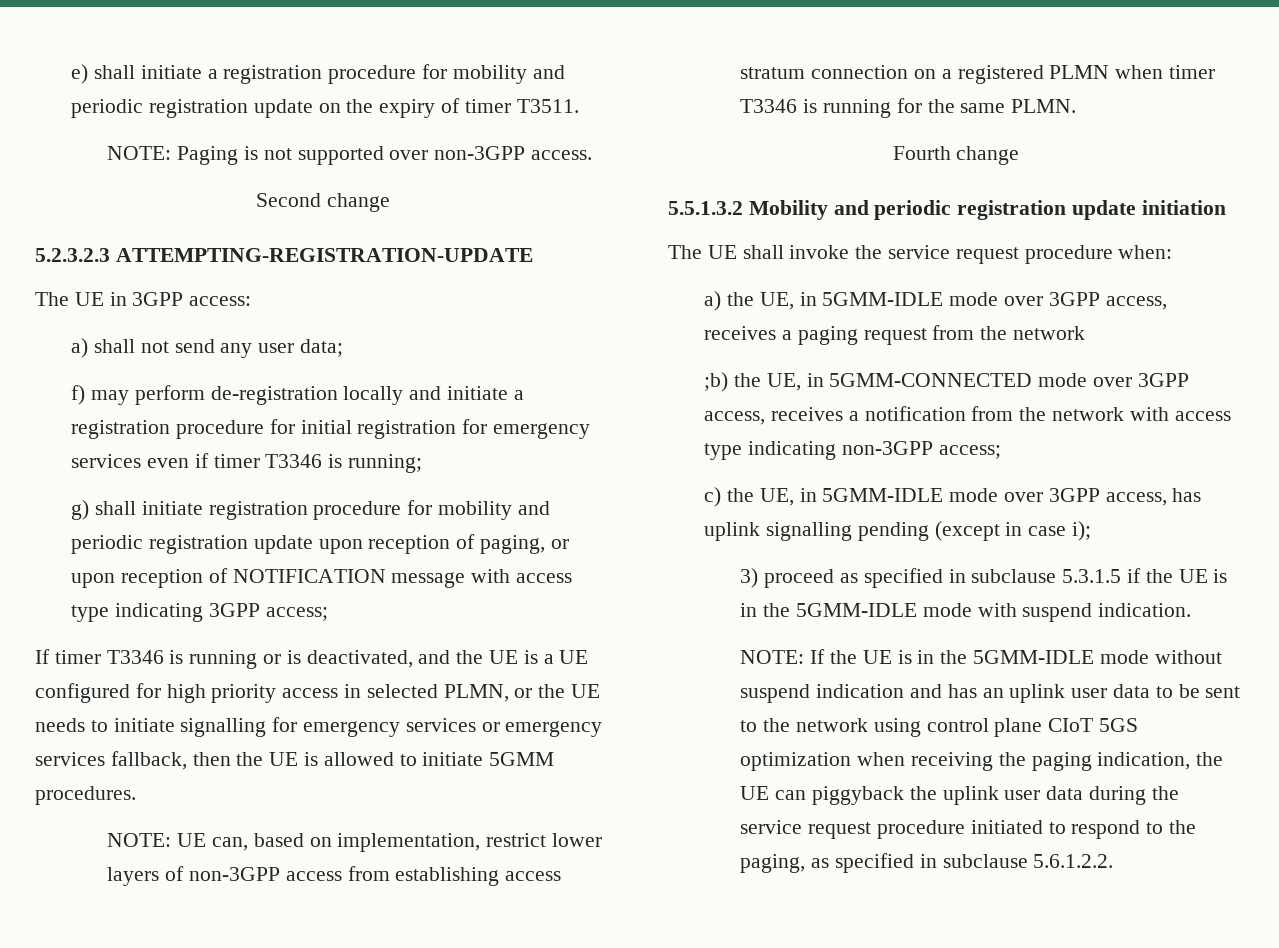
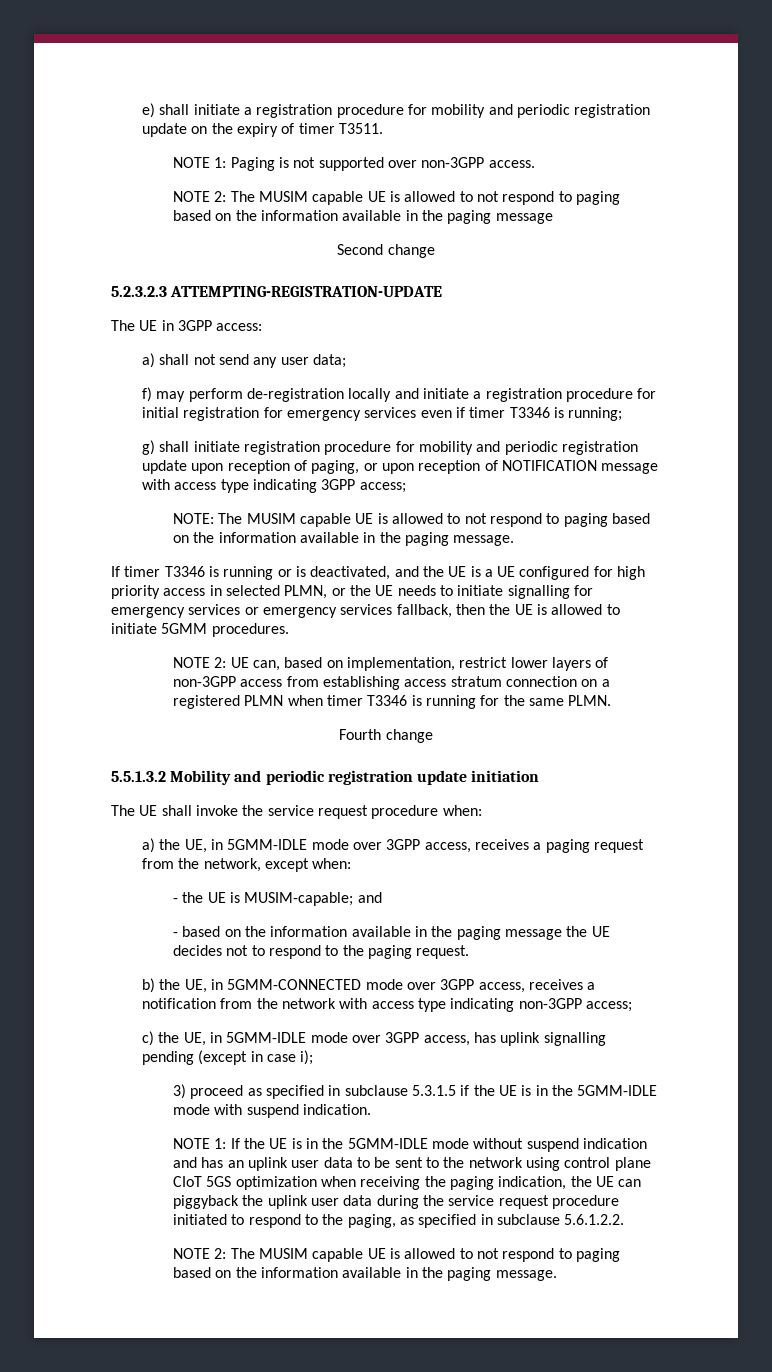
[107,146,172,160] NOTE: -> [173,157,227,168] NOTE 1:
(592, 155) none -> [173,191,620,205] [173,210,553,224] // NOTE 2: The MUSIM capable UE is allowed to not respond to paging based on the information available in the paging message
(328, 614) none -> [173,513,650,527] [173,532,515,546] // NOTE: The MUSIM capable UE is allowed to not respond to paging based on the information available in the paging message.
[107,833,172,847] NOTE: -> [173,657,227,668] NOTE 2:
[1012,326,1085,340] [704,372,729,392] network // ;b) -> [203,858,352,872] [173,892,382,906] [173,926,610,940] [173,945,470,959] [142,978,156,993] network, except when: // - the UE is MUSIM-capable; and // - based on the information available in the paging message the UE decides not to respond to the paging request. // b)
[740,650,805,664] NOTE: -> [173,1138,227,1149] NOTE 1:
(1114, 861) none -> [173,1248,620,1262] [173,1267,557,1281] // NOTE 2: The MUSIM capable UE is allowed to not respond to paging based on the information available in the paging message.

